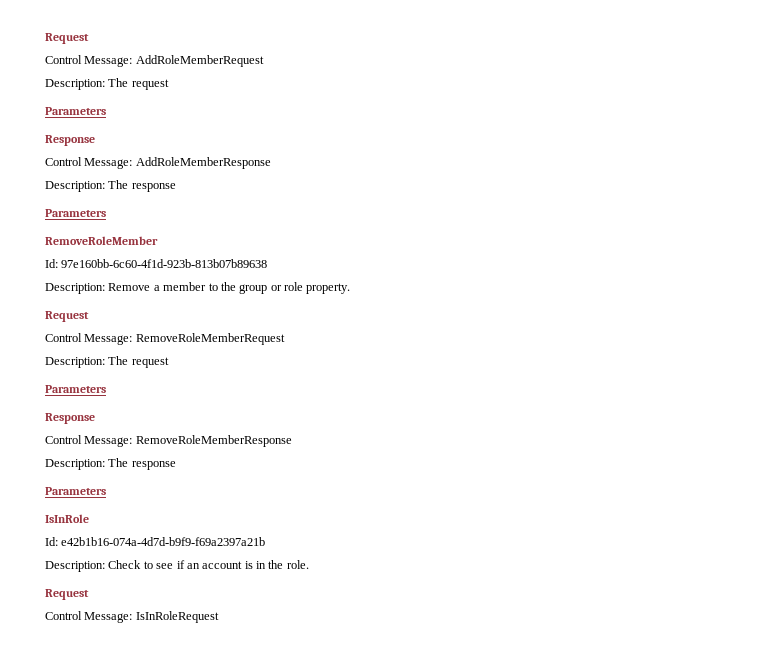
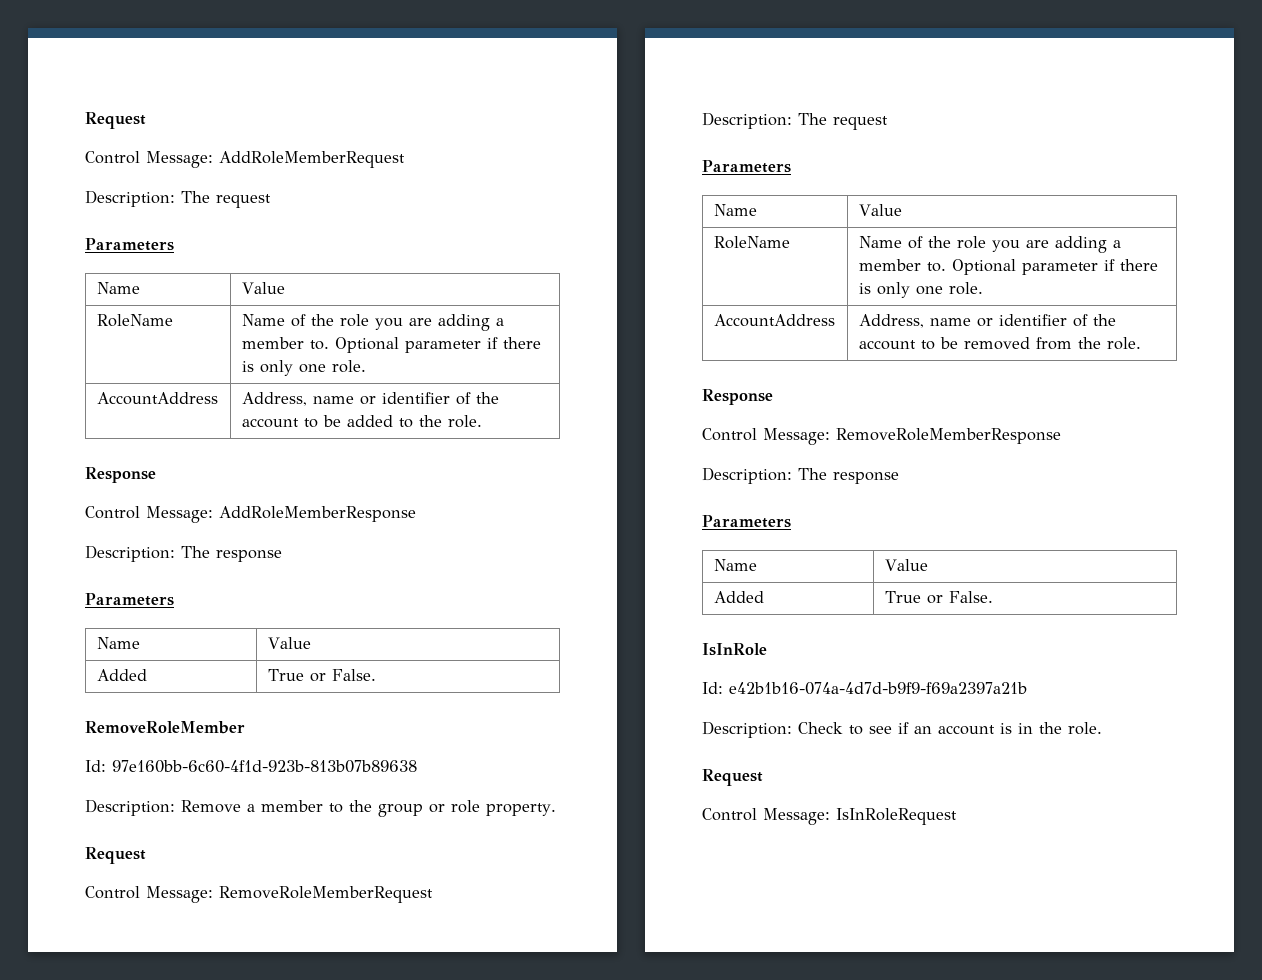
(106, 111) none -> [96,282,140,294] [241,282,285,294] [96,314,173,327] [241,314,504,331] [241,337,541,353] [241,360,366,376] [96,392,218,405] [241,392,499,406] [241,415,482,428] // Name | Value // RoleName | Name of the role you are adding a member to. Optional parameter if there is only one role. // AccountAddress | Address, name or identifier of the account to be added to the role.
(106, 213) none -> [96,637,140,649] [267,637,311,649] [96,669,147,681] [267,669,376,682] // Name | Value // Added | True or False.
(106, 389) none -> [713,204,757,216] [858,204,902,216] [713,236,790,249] [858,236,1121,253] [858,259,1158,275] [858,282,983,298] [713,314,835,327] [858,314,1116,328] [858,337,1141,350] // Name | Value // RoleName | Name of the role you are adding a member to. Optional parameter if there is only one role. // AccountAddress | Address, name or identifier of the account to be removed from the role.
(106, 491) none -> [713,559,757,571] [884,559,928,571] [713,591,764,603] [884,591,993,604] // Name | Value // Added | True or False.

